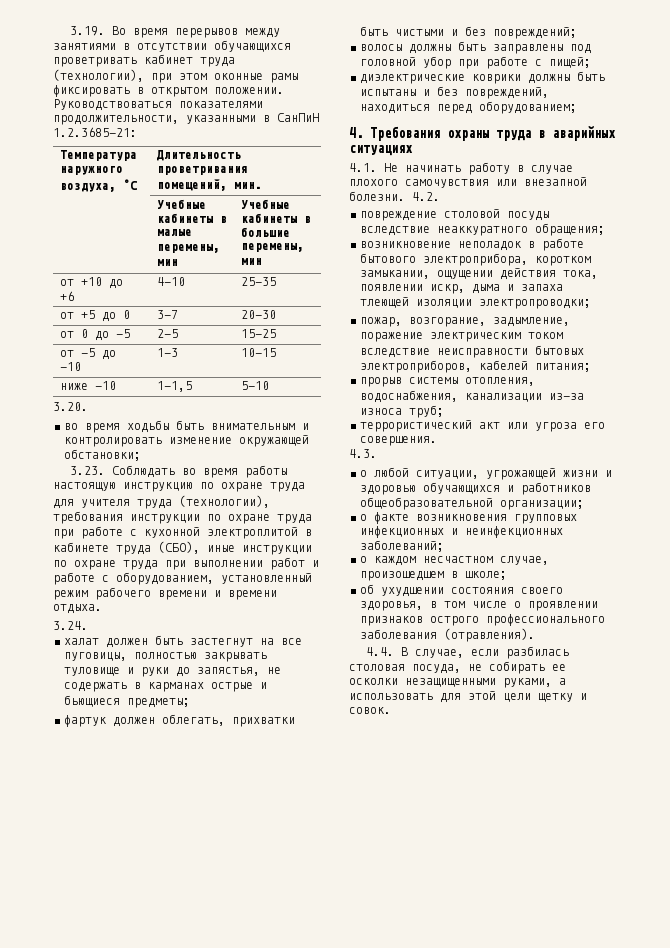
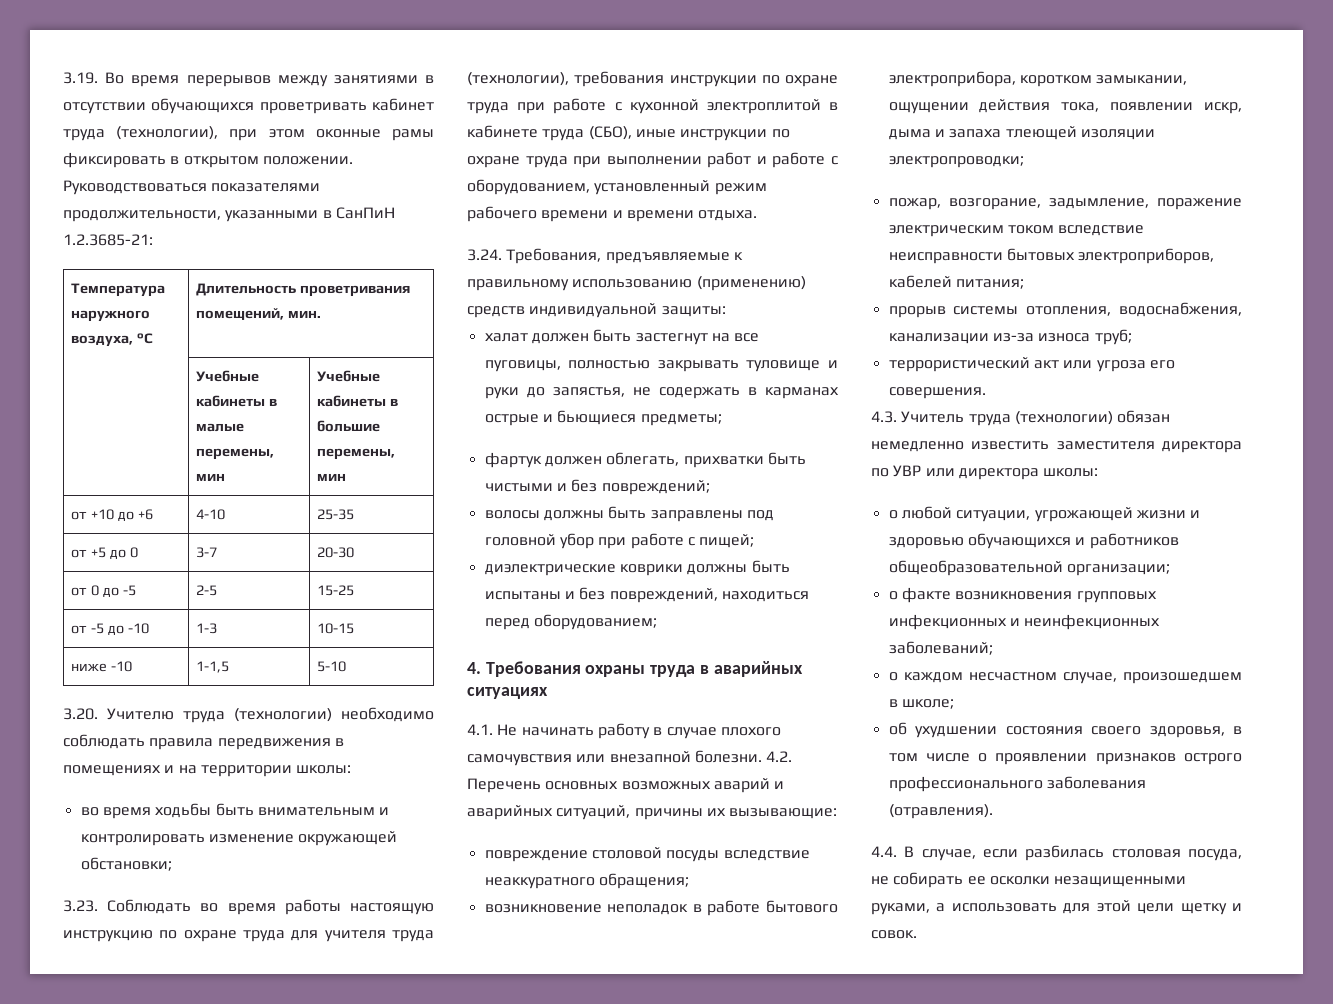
(88, 406) none -> [107,707,434,723] [63,734,344,750] [63,765,352,777] Учителю труда (технологии) необходимо соблюдать правила передвижения в помещениях и на территории школы:
(88, 625) none -> [506,248,743,264] [467,276,806,291] [467,303,726,318] Требования, предъявляемые к правильному использованию (применению) средств индивидуальной защиты:
(440, 196) none -> [467,778,785,793] [467,805,838,820] Перечень основных возможных аварий и аварийных ситуаций, причины их вызывающие:
(377, 453) none -> [901,410,1171,426] [871,441,1242,453] [871,465,1099,480] Учитель труда (технологии) обязан немедленно известить заместителя директора по УВР или директора школы:

